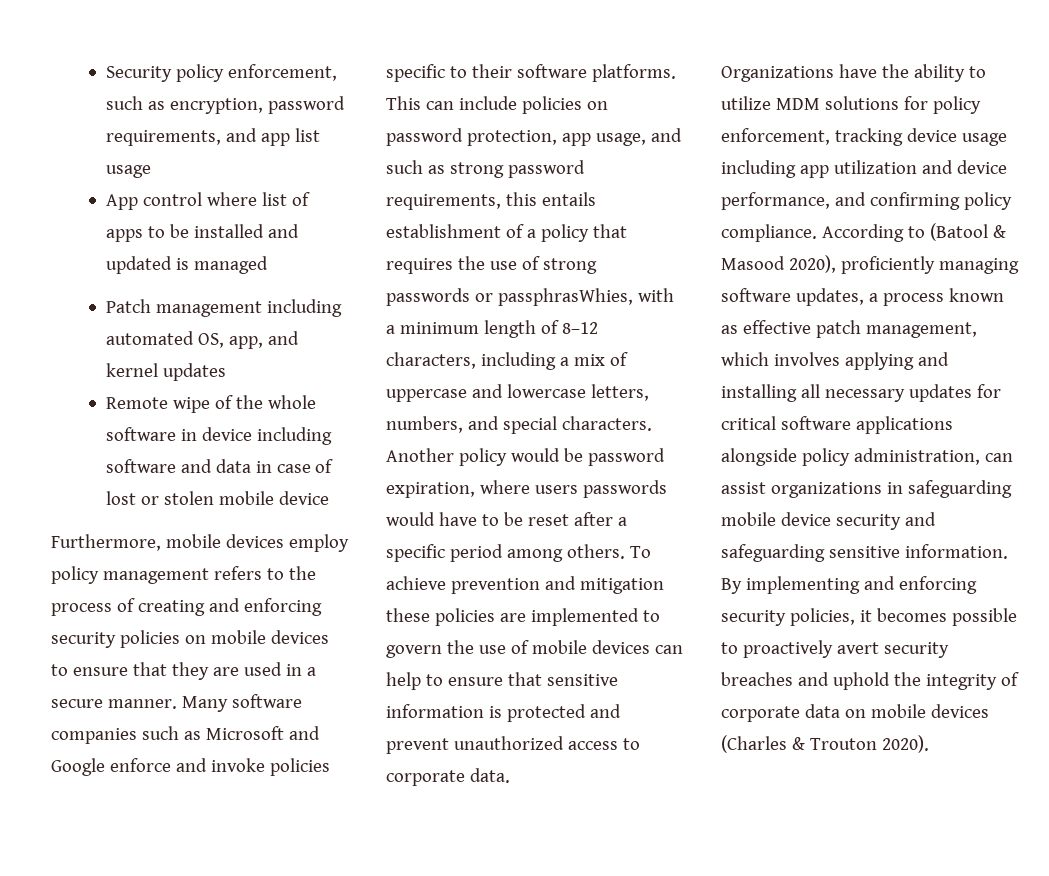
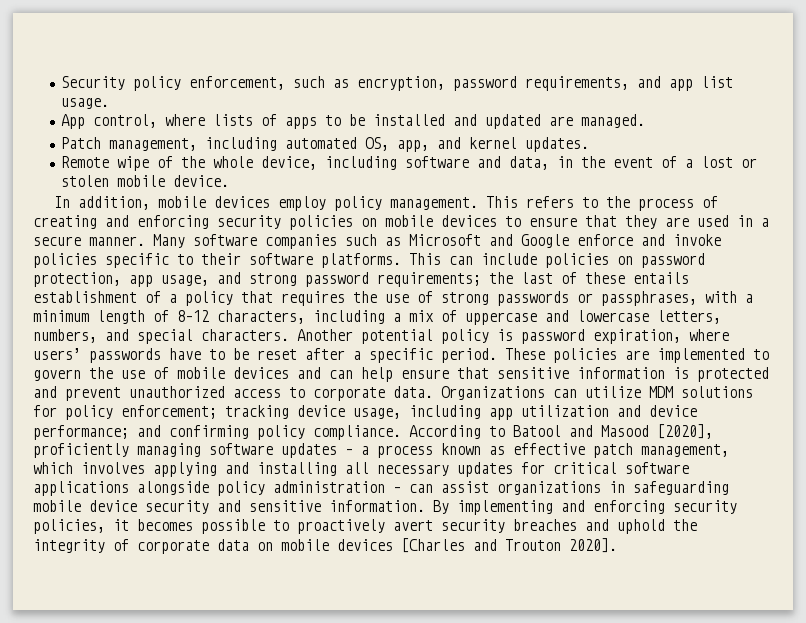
[105,165,151,178] usage -> [60,98,109,109] usage.
[142,192,287,206] control where list -> [92,114,253,128] control, where lists
[175,256,268,274] is managed -> [548,114,645,128] are managed.
[155,301,262,317] management -> [108,138,197,151] management,
[162,363,226,381] updates -> [524,137,589,152] updates.
[105,427,332,445] [105,459,334,473] software in device including software and data in case of -> [260,156,693,170] device, including software and data, in the event of a
[278,491,329,505] [51,534,161,551] device // Furthermore, -> [172,175,229,187] [54,196,151,210] device. // In addition,
[102,568,209,584] management -> [390,196,519,210] management. This
[386,160,585,178] [386,192,537,210] such as strong password requirements, this -> [249,272,625,287] strong password requirements; the last of these
[497,288,633,306] passphrasWhies, -> [601,291,697,306] passphrases,
[458,448,665,466] [386,480,667,498] [386,512,435,526] policy would be password expiration, where users passwords would -> [361,329,729,344] [33,348,161,363] potential policy is password expiration, where users’ passwords
[449,544,651,562] [386,576,664,594] [386,608,430,622] period among others. To achieve prevention and mitigation these -> [441,348,545,363] period. These
(650, 647) none -> [297,367,321,379] and
[425,674,443,686] to -> (393, 374) none
[721,64,986,82] // Organizations have the ability to -> [441,386,577,400] Organizations can
[721,128,830,145] enforcement, -> [121,405,217,419] enforcement;
[961,133,1007,146] usage -> [353,408,401,419] usage,
[721,192,830,210] performance, -> [33,425,129,440] performance;
[929,223,1006,241] [721,255,836,273] (Batool & Masood 2020), -> [513,424,713,439] Batool and Masood [2020],
[795,288,864,306] updates, -> [281,443,353,458] updates –
[853,448,980,465] administration, -> [273,481,401,493] administration –
[721,544,825,562] safeguarding -> (241, 506) none
[721,735,929,753] (Charles & Trouton 2020). -> [401,538,617,553] [Charles and Trouton 2020].

